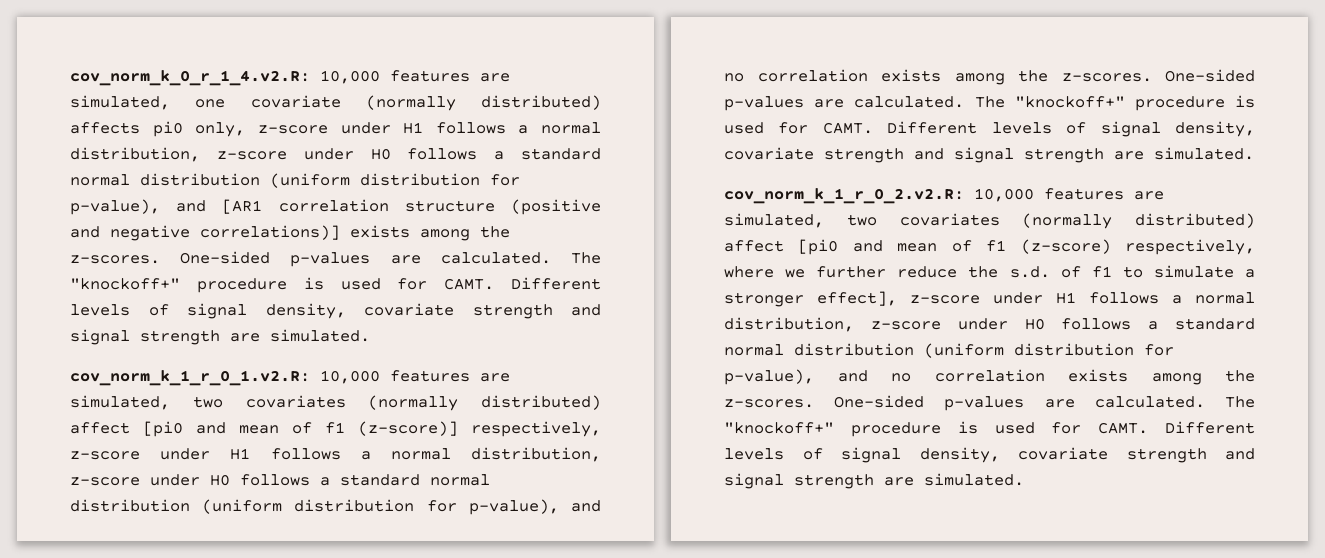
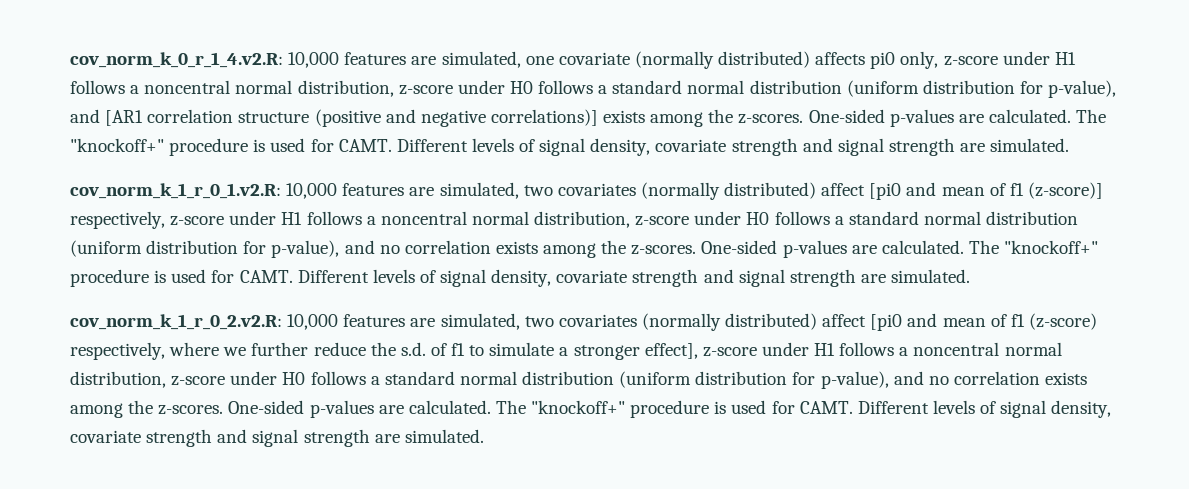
(529, 129) none -> [144,80,231,94] noncentral
(371, 455) none -> [380,211,467,225] noncentral
(1182, 299) none -> [913,342,1000,356] noncentral

